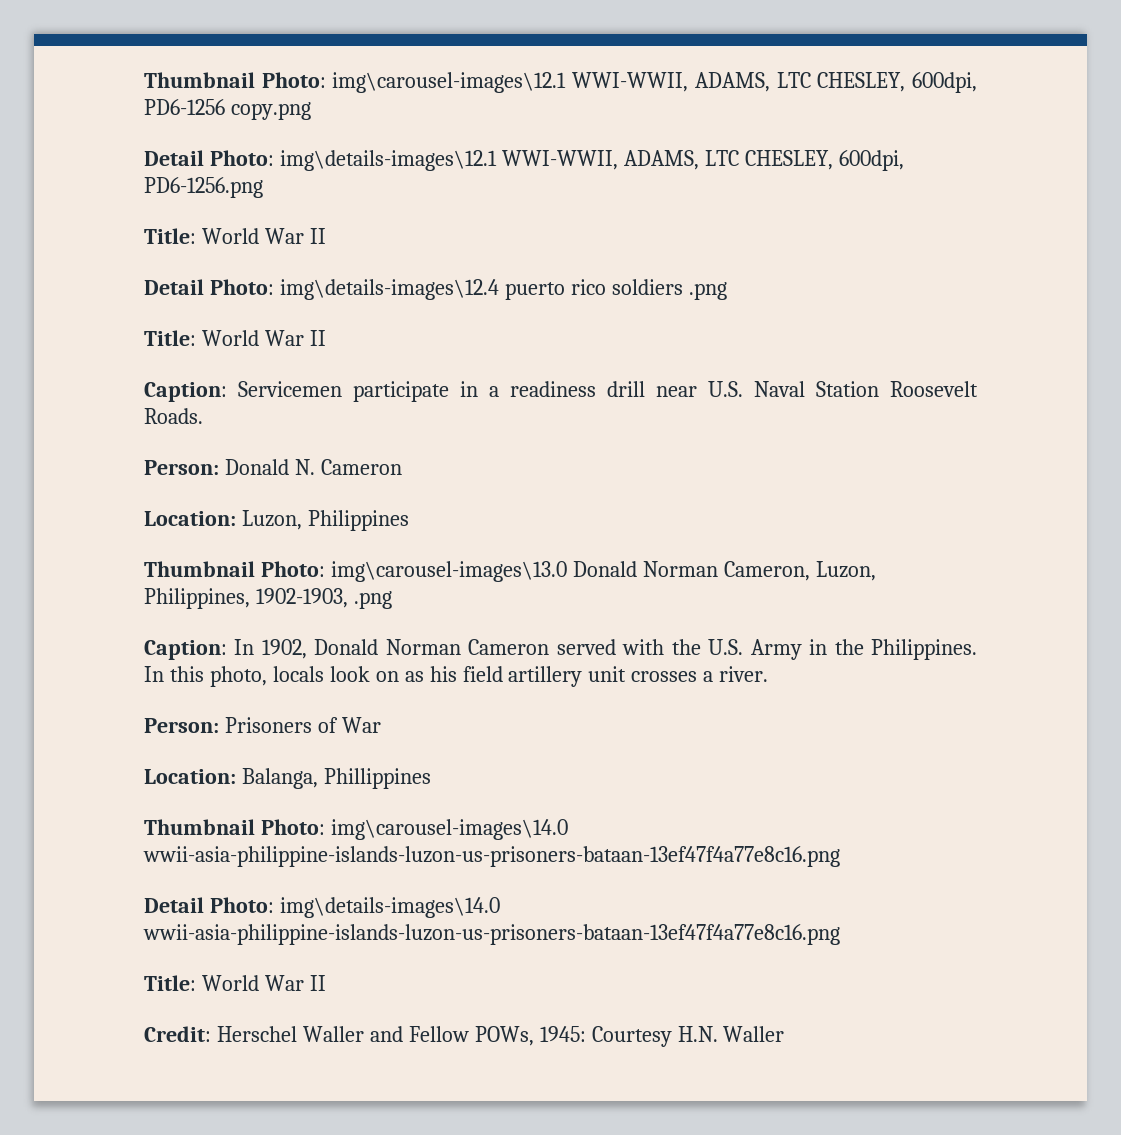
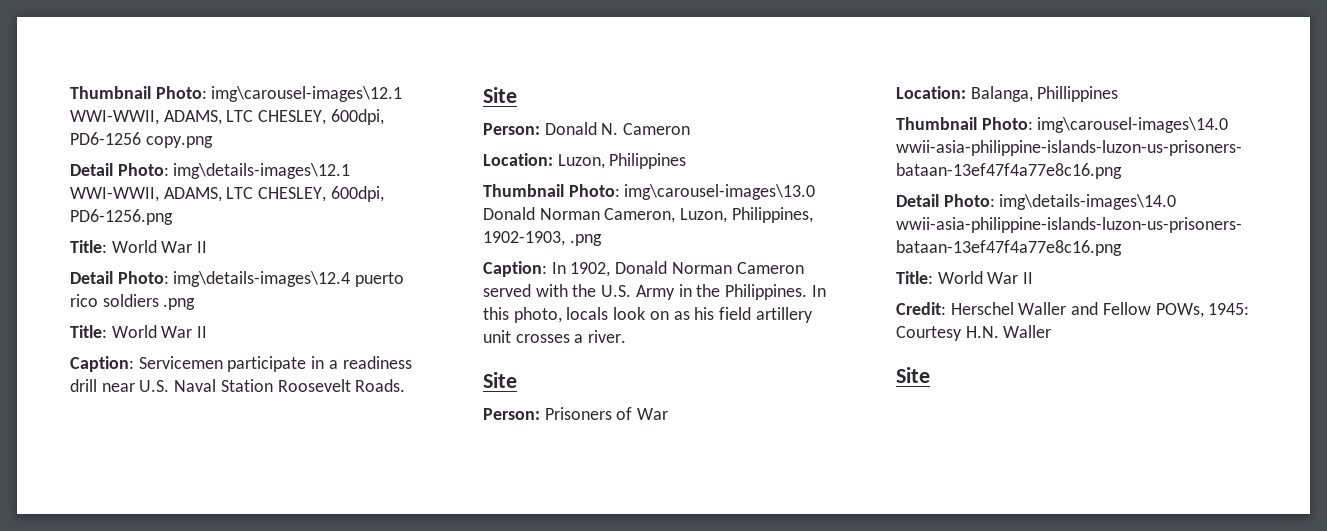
(203, 416) none -> [483,87,517,103] // Site
(769, 674) none -> [483,372,517,388] // Site
(785, 1034) none -> [896,367,930,383] // Site

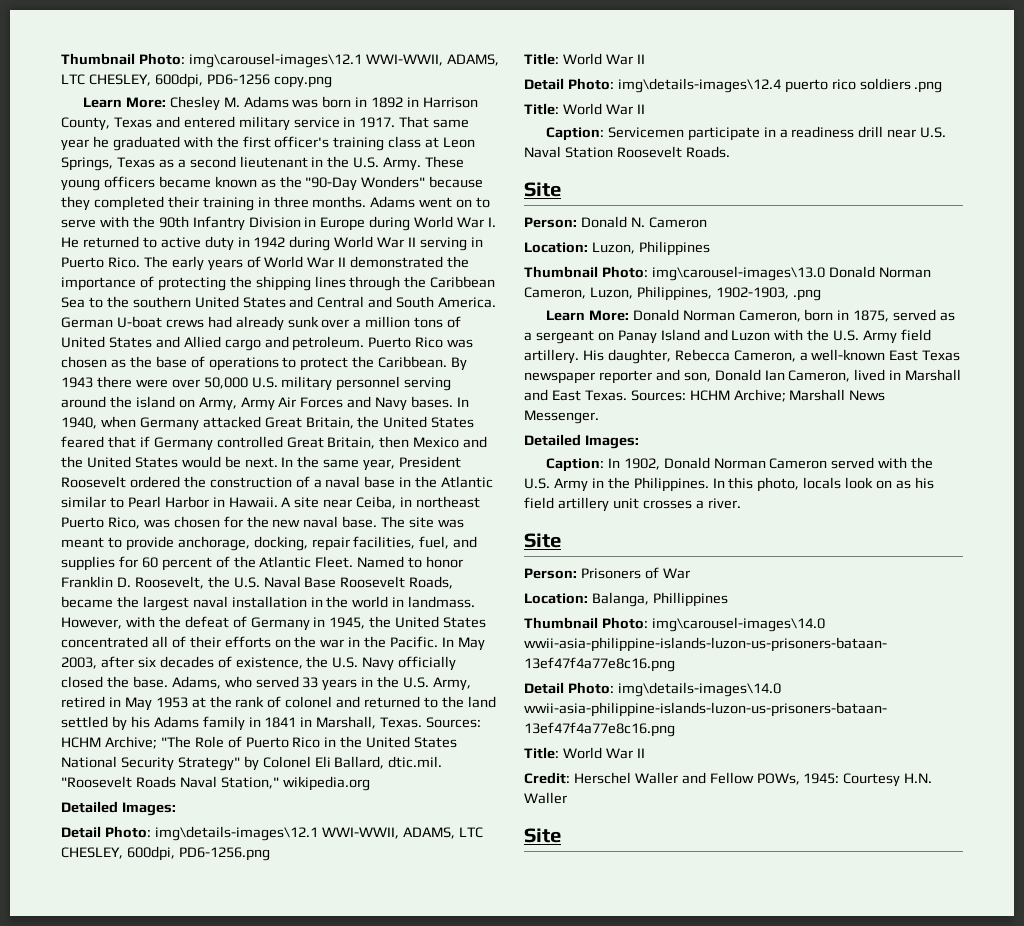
(213, 142) none -> [82,96,479,111] [61,116,470,131] [61,136,476,151] [61,156,465,171] [61,176,484,191] [61,196,491,211] [61,216,497,231] [61,236,483,251] [61,256,470,271] [61,276,496,291] [61,296,497,308] [61,316,462,331] [61,336,474,351] [61,356,468,371] [61,376,452,391] [61,396,470,411] [61,416,475,431] [61,436,488,451] [61,456,462,471] [61,476,494,488] [61,496,481,509] [61,516,465,529] [61,536,478,551] [61,556,464,571] [61,576,454,589] [61,596,476,611] [61,616,487,631] [61,636,485,651] [61,656,457,671] [61,676,472,691] [61,696,496,711] [61,716,482,731] [61,736,458,749] [61,756,443,771] [61,776,370,791] [61,801,176,816] // Learn More: Chesley M. Adams was born in 1892 in Harrison County, Texas and entered military service in 1917. That same year he graduated with the first officer's training class at Leon Springs, Texas as a second lieutenant in the U.S. Army. These young officers became known as the "90-Day Wonders" because they completed their training in three months. Adams went on to serve with the 90th Infantry Division in Europe during World War I. He returned to active duty in 1942 during World War II serving in Puerto Rico. The early years of World War II demonstrated the importance of protecting the shipping lines through the Caribbean Sea to the southern United States and Central and South America. German U-boat crews had already sunk over a million tons of United States and Allied cargo and petroleum. Puerto Rico was chosen as the base of operations to protect the Caribbean. By 1943 there were over 50,000 U.S. military personnel serving around the island on Army, Army Air Forces and Navy bases. In 1940, when Germany attacked Great Britain, the United States feared that if Germany controlled Great Britain, then Mexico and the United States would be next. In the same year, President Roosevelt ordered the construction of a naval base in the Atlantic similar to Pearl Harbor in Hawaii. A site near Ceiba, in northeast Puerto Rico, was chosen for the new naval base. The site was meant to provide anchorage, docking, repair facilities, fuel, and supplies for 60 percent of the Atlantic Fleet. Named to honor Franklin D. Roosevelt, the U.S. Naval Base Roosevelt Roads, became the largest naval installation in the world in landmass. However, with the defeat of Germany in 1945, the United States concentrated all of their efforts on the war in the Pacific. In May 2003, after six decades of existence, the U.S. Navy officially closed the base. Adams, who served 33 years in the U.S. Army, retired in May 1953 at the rank of colonel and returned to the land settled by his Adams family in 1841 in Marshall, Texas. Sources: HCHM Archive; "The Role of Puerto Rico in the United States National Security Strategy" by Colonel Eli Ballard, dtic.mil. "Roosevelt Roads Naval Station," wikipedia.org // Detailed Images:
(602, 240) none -> [545,309,956,322] [524,329,932,344] [524,349,961,364] [524,369,962,384] [524,389,886,402] [524,410,599,424] [524,434,639,449] // Learn More: Donald Norman Cameron, born in 1875, served as a sergeant on Panay Island and Luzon with the U.S. Army field artillery. His daughter, Rebecca Cameron, a well-known East Texas newspaper reporter and son, Donald Ian Cameron, lived in Marshall and East Texas. Sources: HCHM Archive; Marshall News Messenger. // Detailed Images:

